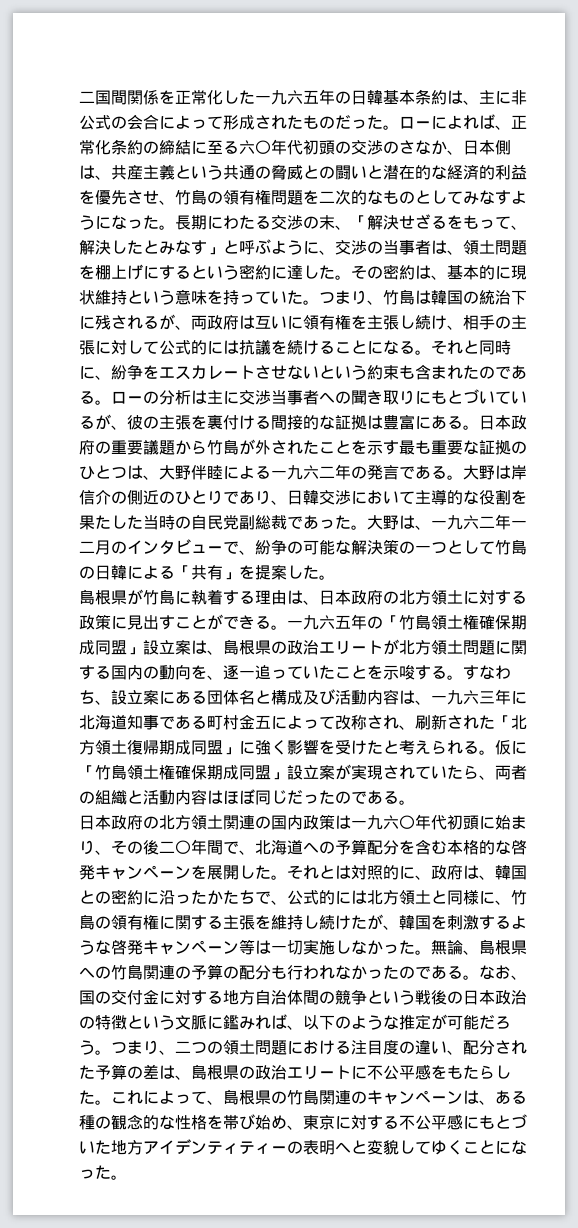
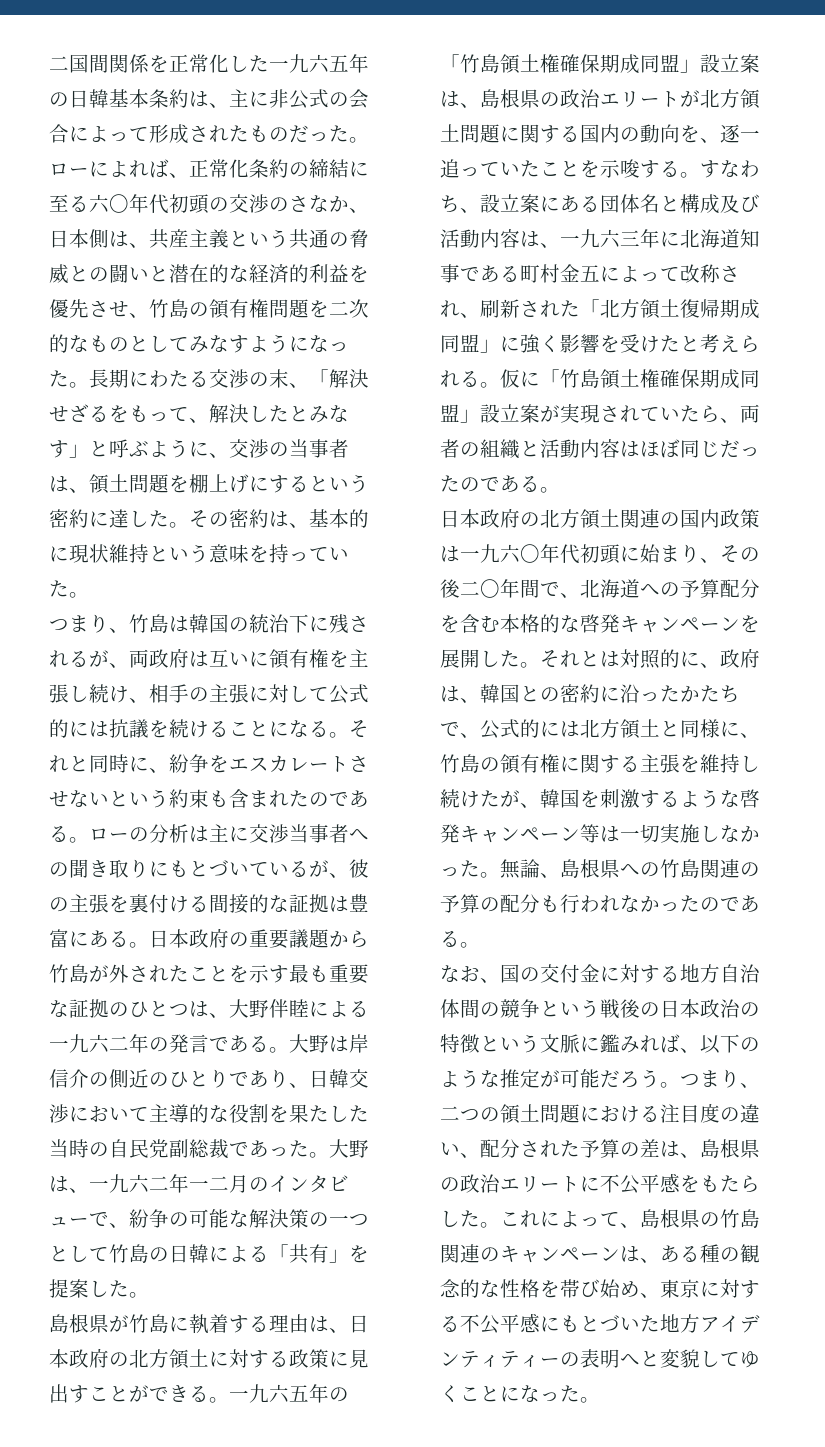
(319, 302) none -> (89, 595) //
(479, 977) none -> (480, 945) //

